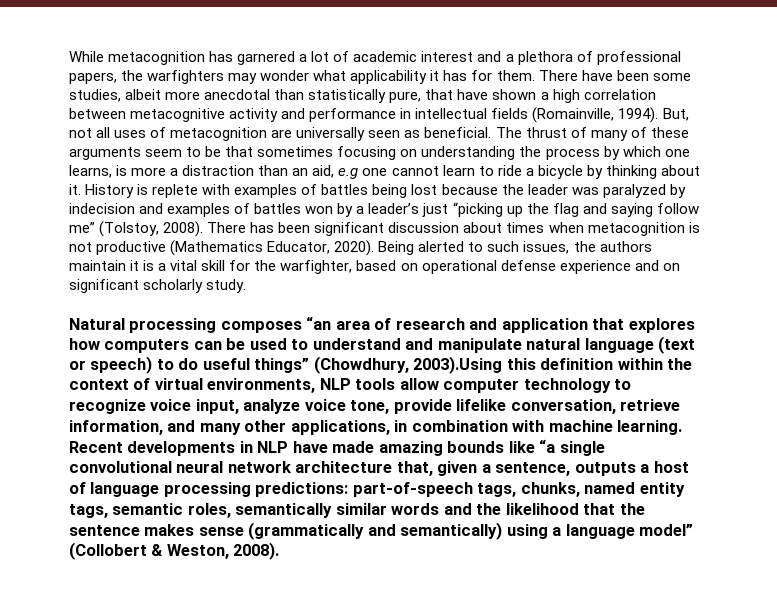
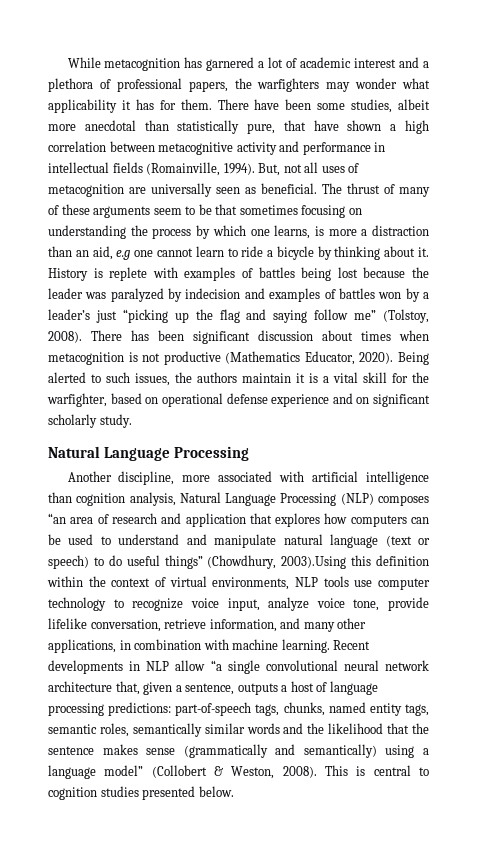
[129,318,217,333] processing -> [103,446,249,461] [67,471,429,485] [48,492,374,506] Language Processing // Another discipline, more associated with artificial intelligence than cognition analysis, Natural Language Processing (NLP)
[399,378,439,390] allow -> [354,580,373,587] use
[292,441,535,456] have made amazing bounds like -> [175,660,206,671] allow
(280, 551) none -> [325,765,429,776] [48,786,234,800] This is central to cognition studies presented below.

